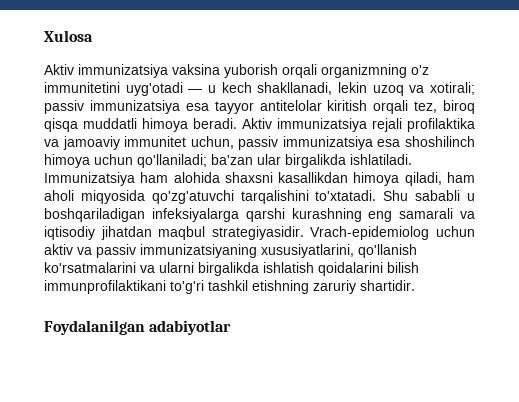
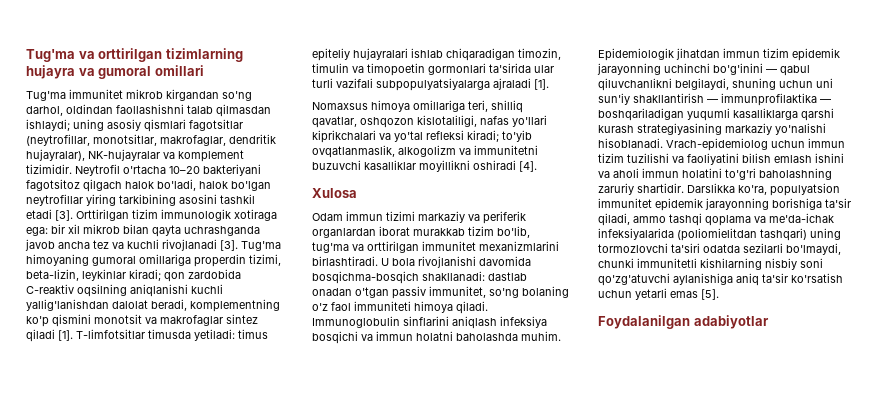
[44,30,93,42] [44,64,429,78] [44,82,476,96] [44,100,475,114] [44,118,475,132] [44,136,475,150] [44,154,412,168] [44,172,475,186] [44,190,475,204] [44,208,475,222] [44,226,475,240] [44,244,417,258] [44,262,419,276] [44,280,415,294] Xulosa // Aktiv immunizatsiya vaksina yuborish orqali organizmning o'z immunitetini uyg'otadi — u kech shakllanadi, lekin uzoq va xotirali; passiv immunizatsiya esa tayyor antitelolar kiritish orqali tez, biroq qisqa muddatli himoya beradi. Aktiv immunizatsiya rejali profilaktika va jamoaviy immunitet uchun, passiv immunizatsiya esa shoshilinch himoya uchun qo'llaniladi; ba'zan ular birgalikda ishlatiladi. Immunizatsiya ham alohida shaxsni kasallikdan himoya qiladi, ham aholi miqyosida qo'zg'atuvchi tarqalishini to'xtatadi. Shu sababli u boshqariladigan infeksiyalarga qarshi kurashning eng samarali va iqtisodiy jihatdan maqbul strategiyasidir. Vrach-epidemiolog uchun aktiv va passiv immunizatsiyaning xususiyatlarini, qo'llanish ko'rsatmalarini va ularni birgalikda ishlatish qoidalarini bilish immunprofilaktikani to'g'ri tashkil etishning zaruriy shartidir. -> [26,48,243,62] [26,65,204,79] [26,89,252,101] [26,104,271,117] [26,119,243,132] [26,134,276,146] [26,149,244,162] [26,164,261,176] [26,179,271,192] [26,194,255,206] [26,209,277,221] [26,224,260,237] [25,239,281,251] [26,254,281,267] [26,269,241,282] [26,284,223,297] [26,299,280,312] [26,314,258,327] [26,329,268,342] [312,48,561,61] [312,63,554,76] [312,78,549,91] [312,100,523,113] [312,115,547,128] [312,130,532,143] [312,145,538,158] [312,160,537,172] [312,188,357,198] [312,211,526,224] [312,226,530,238] [312,241,559,253] [312,256,531,268] [312,271,527,284] [312,286,569,299] [312,301,488,314] [312,316,547,329] [312,331,561,344] [598,48,840,61] [597,63,810,76] [598,78,833,91] [598,93,831,106] [598,108,834,121] [598,123,826,135] [598,138,845,151] [598,153,844,165] [598,168,832,180] [598,183,840,196] [598,198,851,211] [598,213,834,226] [598,228,841,241] [598,243,841,255] [598,258,823,270] [598,273,843,286] [598,288,719,300] Tug'ma va orttirilgan tizimlarning hujayra va gumoral omillari // Tug'ma immunitet mikrob kirgandan so'ng darhol, oldindan faollashishni talab qilmasdan ishlaydi; uning asosiy qismlari fagotsitlar (neytrofillar, monotsitlar, makrofaglar, dendritik hujayralar), NK-hujayralar va komplement tizimidir. Neytrofil o'rtacha 10–20 bakteriyani fagotsitoz qilgach halok bo'ladi, halok bo'lgan neytrofillar yiring tarkibining asosini tashkil etadi [3]. Orttirilgan tizim immunologik xotiraga ega: bir xil mikrob bilan qayta uchrashganda javob ancha tez va kuchli rivojlanadi [3]. Tug'ma himoyaning gumoral omillariga properdin tizimi, beta-lizin, leykinlar kiradi; qon zardobida C-reaktiv oqsilning aniqlanishi kuchli yallig'lanishdan dalolat beradi, komplementning ko'p qismini monotsit va makrofaglar sintez qiladi [1]. T-limfotsitlar timusda yetiladi: timus epiteliy hujayralari ishlab chiqaradigan timozin, timulin va timopoetin gormonlari ta'sirida ular turli vazifali subpopulyatsiyalarga ajraladi [1]. // Nomaxsus himoya omillariga teri, shilliq qavatlar, oshqozon kislotaliligi, nafas yo'llari kiprikchalari va yo'tal refleksi kiradi; to'yib ovqatlanmaslik, alkogolizm va immunitetni buzuvchi kasalliklar moyillikni oshiradi [4]. // Xulosa // Odam immun tizimi markaziy va periferik organlardan iborat murakkab tizim bo'lib, tug'ma va orttirilgan immunitet mexanizmlarini birlashtiradi. U bola rivojlanishi davomida bosqichma-bosqich shakllanadi: dastlab onadan o'tgan passiv immunitet, so'ng bolaning o'z faol immuniteti himoya qiladi. Immunoglobulin sinflarini aniqlash infeksiya bosqichi va immun holatni baholashda muhim. Epidemiologik jihatdan immun tizim epidemik jarayonning uchinchi bo'g'inini — qabul qiluvchanlikni belgilaydi, shuning uchun uni sun'iy shakllantirish — immunprofilaktika — boshqariladigan yuqumli kasalliklarga qarshi kurash strategiyasining markaziy yo'nalishi hisoblanadi. Vrach-epidemiolog uchun immun tizim tuzilishi va faoliyatini bilish emlash ishini va aholi immun holatini to'g'ri baholashning zaruriy shartidir. Darslikka ko'ra, populyatsion immunitet epidemik jarayonning borishiga ta'sir qiladi, ammo tashqi qoplama va me'da-ichak infeksiyalarida (poliomielitdan tashqari) uning tormozlovchi ta'siri odatda sezilarli bo'lmaydi, chunki immunitetli kishilarning nisbiy soni qo'zg'atuvchi aylanishiga aniq ta'sir ko'rsatish uchun yetarli emas [5].

